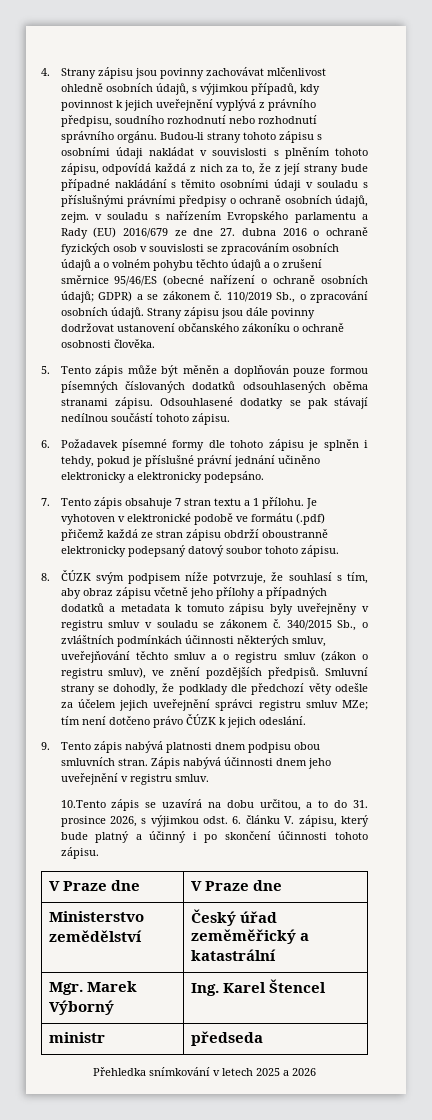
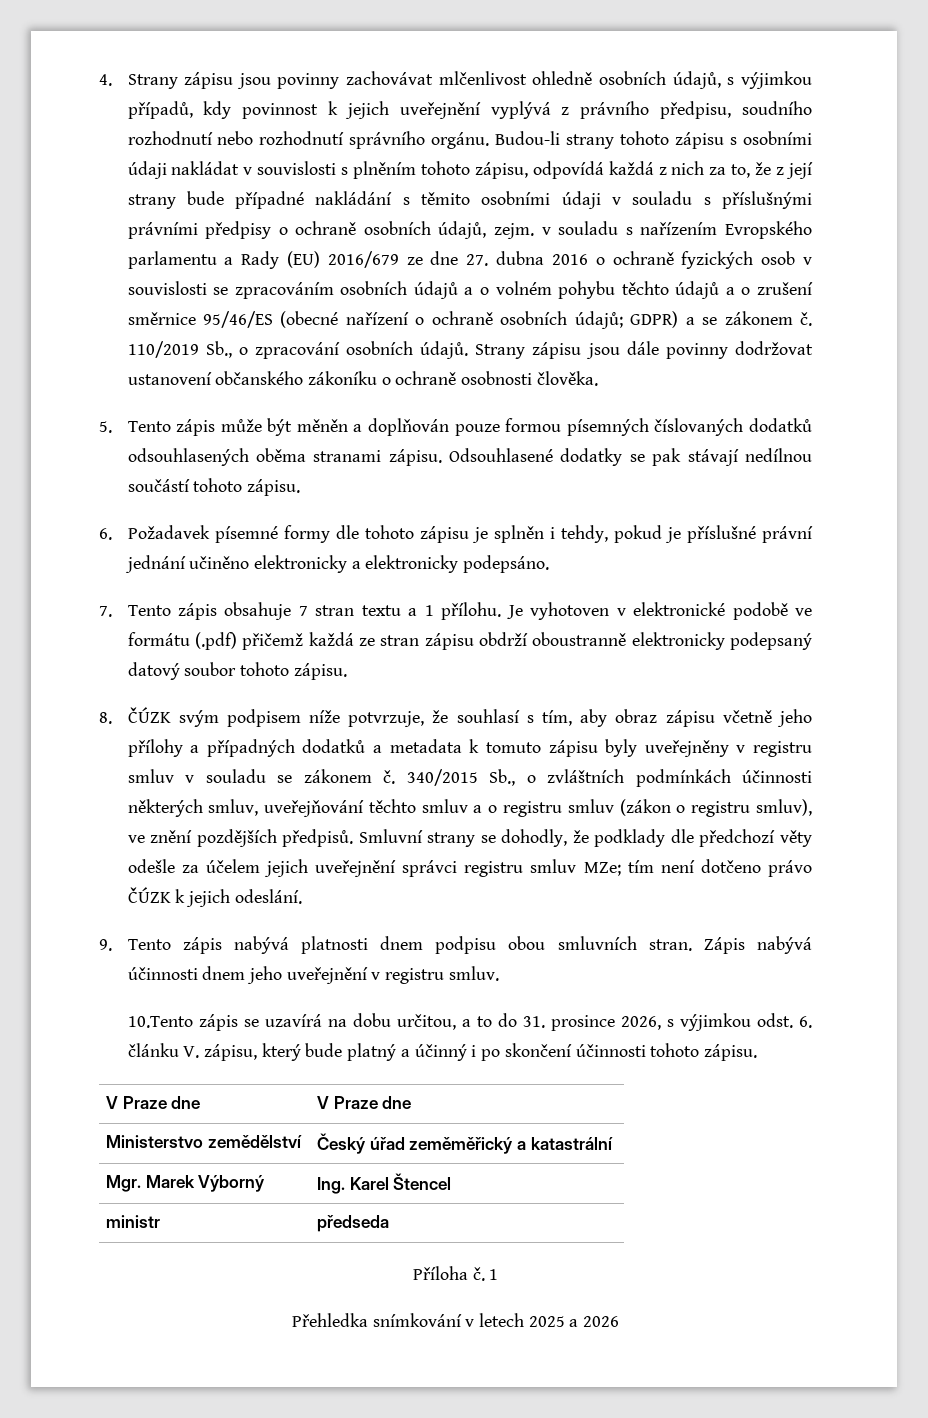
(264, 1038) none -> [412,1266,499,1281] // Příloha č. 1

